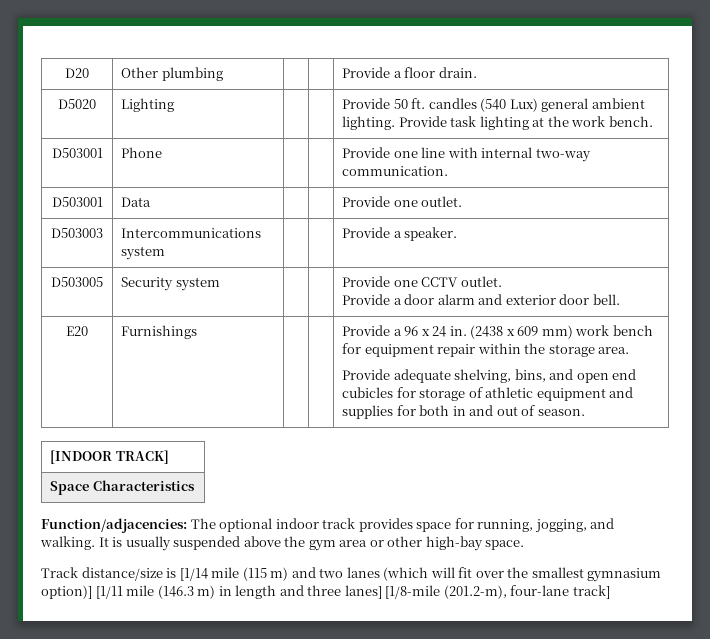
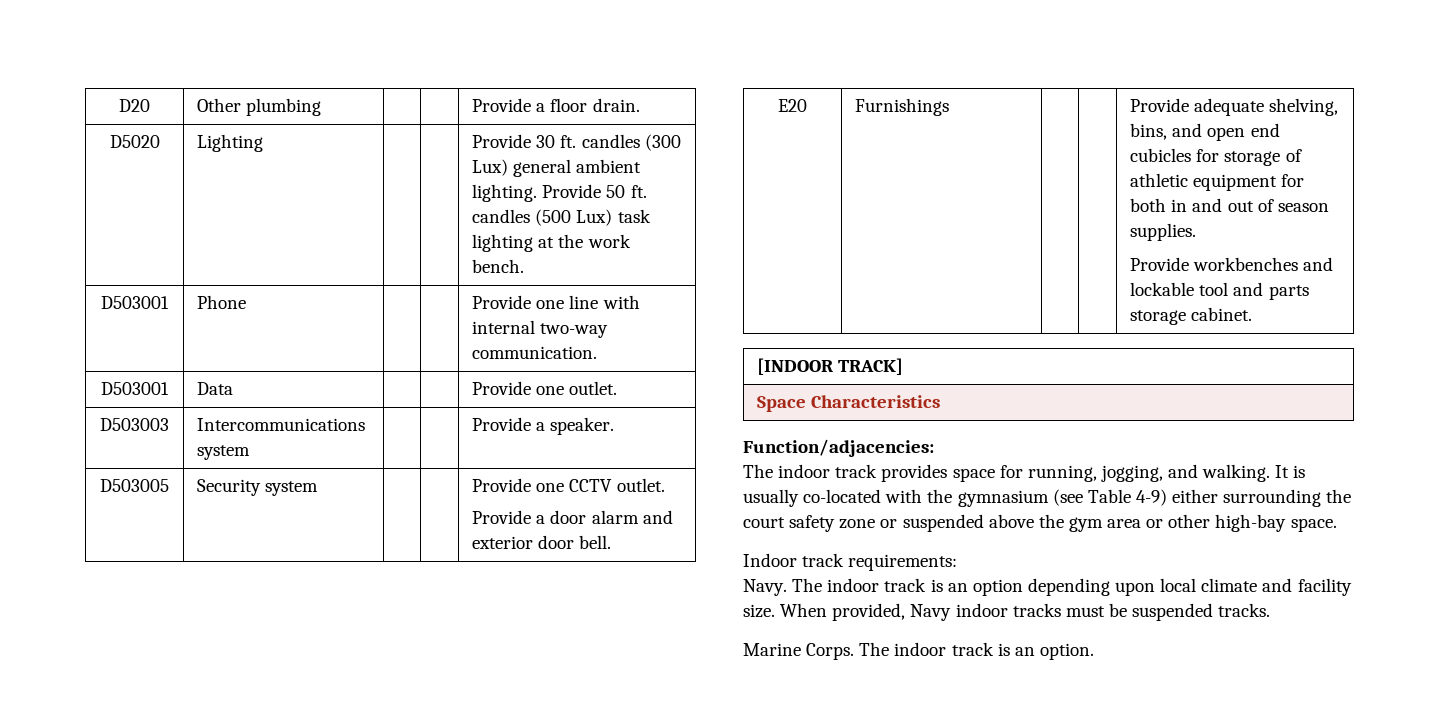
[393,98,507,112] 50 ft. candles (540 -> [536,134,681,151] 30 ft. candles (300
(447, 121) none -> [606,185,647,198] [472,209,613,226] 50 ft. candles (500 Lux)
[393,325,653,339] [342,343,630,357] [342,369,391,380] a 96 x 24 in. (2438 x 609 mm) work bench for equipment repair within the storage area. // Provide -> (1190, 105) none
[609,387,634,398] [342,405,394,419] and supplies -> (1278, 182) none
[537,409,585,416] season. -> [1277,203,1329,212] [1130,223,1197,241] [1130,257,1334,271] [1130,282,1309,300] [1130,307,1253,325] season supplies. // Provide workbenches and lockable tool and parts storage cabinet.
[190,518,273,532] The optional -> [743,464,773,478] // The
(171, 543) none -> [803,489,1352,507] [743,515,898,532] co-located with the gymnasium (see Table 4-9) either surrounding the court safety zone or
[41,567,662,582] [41,585,610,599] Track distance/size is [1/14 mile (115 m) and two lanes (which will fit over the smallest gymnasium option)] [1/11 mile (146.3 m) in length and three lanes] [1/8-mile (201.2-m), four-lane track] -> [743,553,958,571] [743,578,1352,596] [743,603,1271,621] [743,642,1094,660] Indoor track requirements: // Navy. The indoor track is an option depending upon local climate and facility size. When provided, Navy indoor tracks must be suspended tracks. // Marine Corps. The indoor track is an option.

